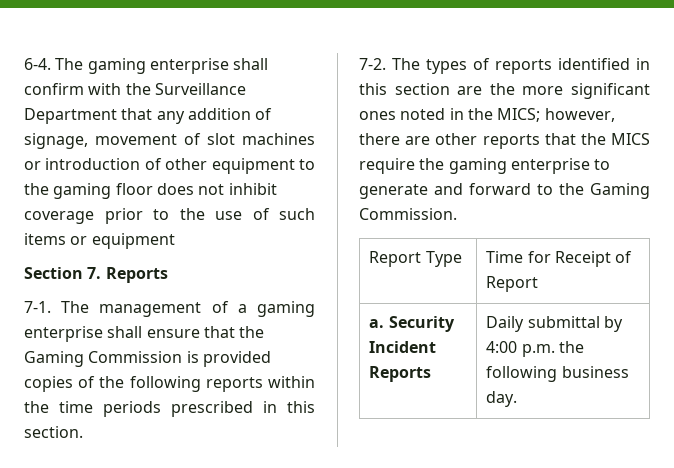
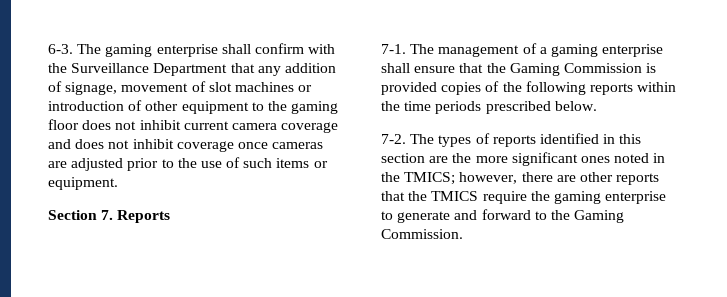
[24,58,51,70] 6-4. -> [48,44,73,54] 6-3.
[24,211,94,224] coverage -> [183,121,339,133] [48,139,324,152] [48,158,124,171] current camera coverage and does not inhibit coverage once cameras are adjusted
[91,233,175,249] equipment -> [48,177,118,190] equipment.
[263,401,315,413] [24,426,83,438] in this section. -> [554,101,597,111] below.
[497,108,541,122] MICS; -> [404,172,456,185] TMICS;
[611,133,650,145] MICS -> [431,191,479,201] TMICS
[369,251,462,267] [486,251,633,267] [486,276,539,292] [369,316,455,332] [369,341,437,353] [369,366,432,382] [486,316,623,332] [486,341,584,357] [486,366,629,382] [486,391,518,407] // Report Type | Time for Receipt of Report // a. Security Incident Reports | Daily submittal by 4:00 p.m. the following business day. -> (463, 234) none

